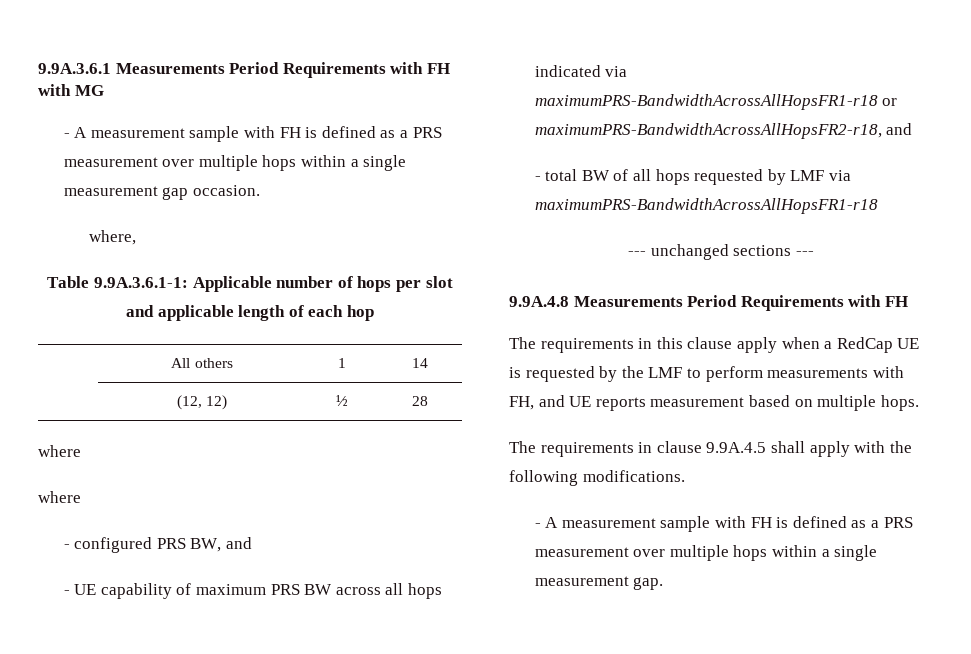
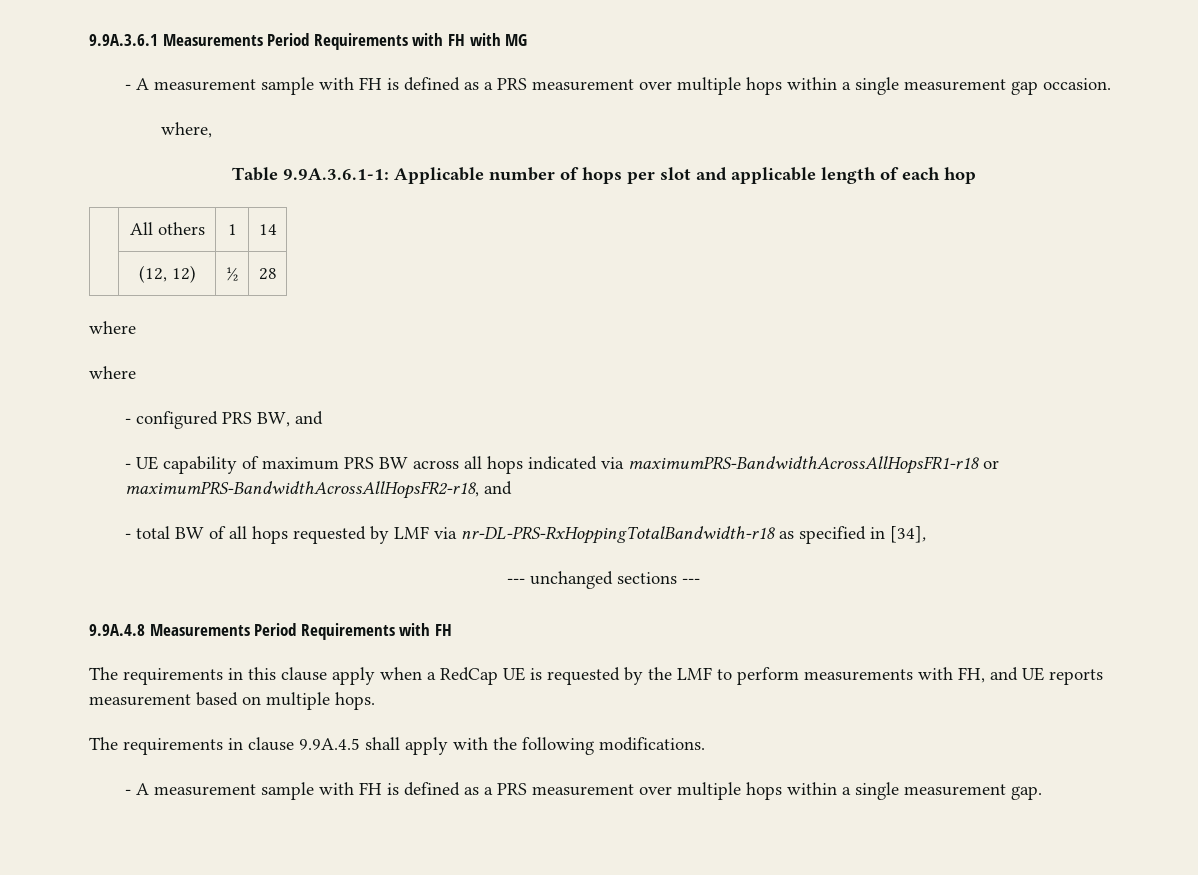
[534,198,878,214] maximumPRS-BandwidthAcrossAllHopsFR1-r18 -> [461,526,927,544] nr-DL-PRS-RxHoppingTotalBandwidth-r18 as specified in [34],

